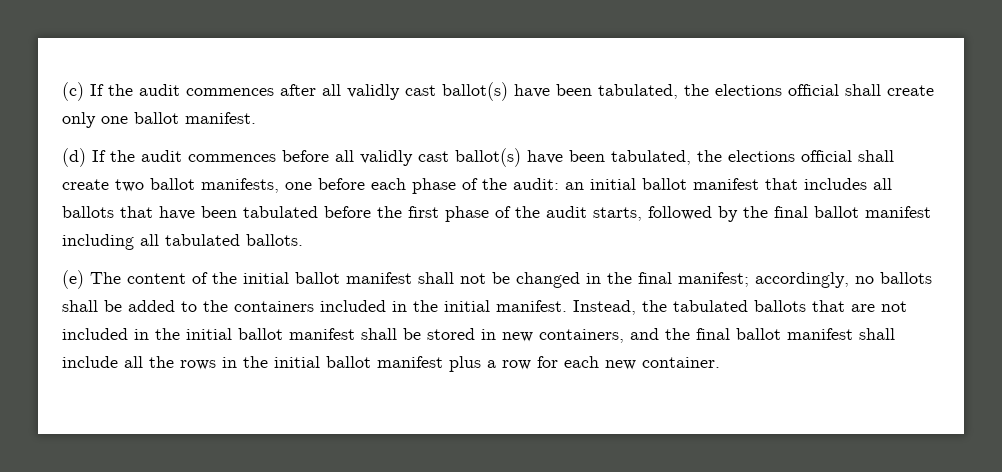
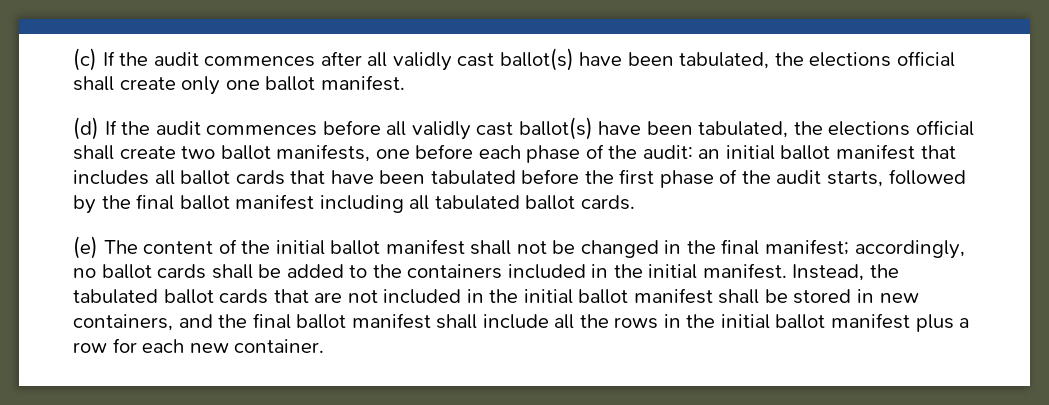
[62,206,114,218] ballots -> [180,170,285,185] ballot cards
[246,234,303,246] ballots. -> [525,195,635,210] ballot cards.
[880,272,932,284] ballots -> [101,264,207,279] ballot cards
[754,300,806,312] ballots -> [163,289,269,304] ballot cards

